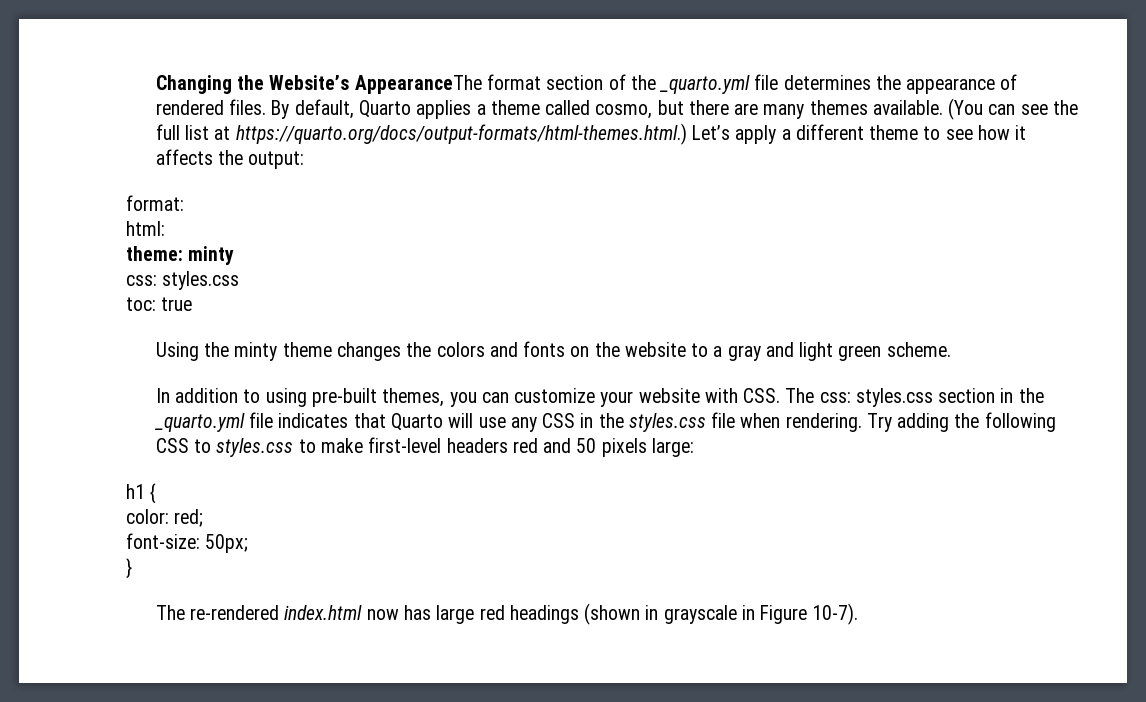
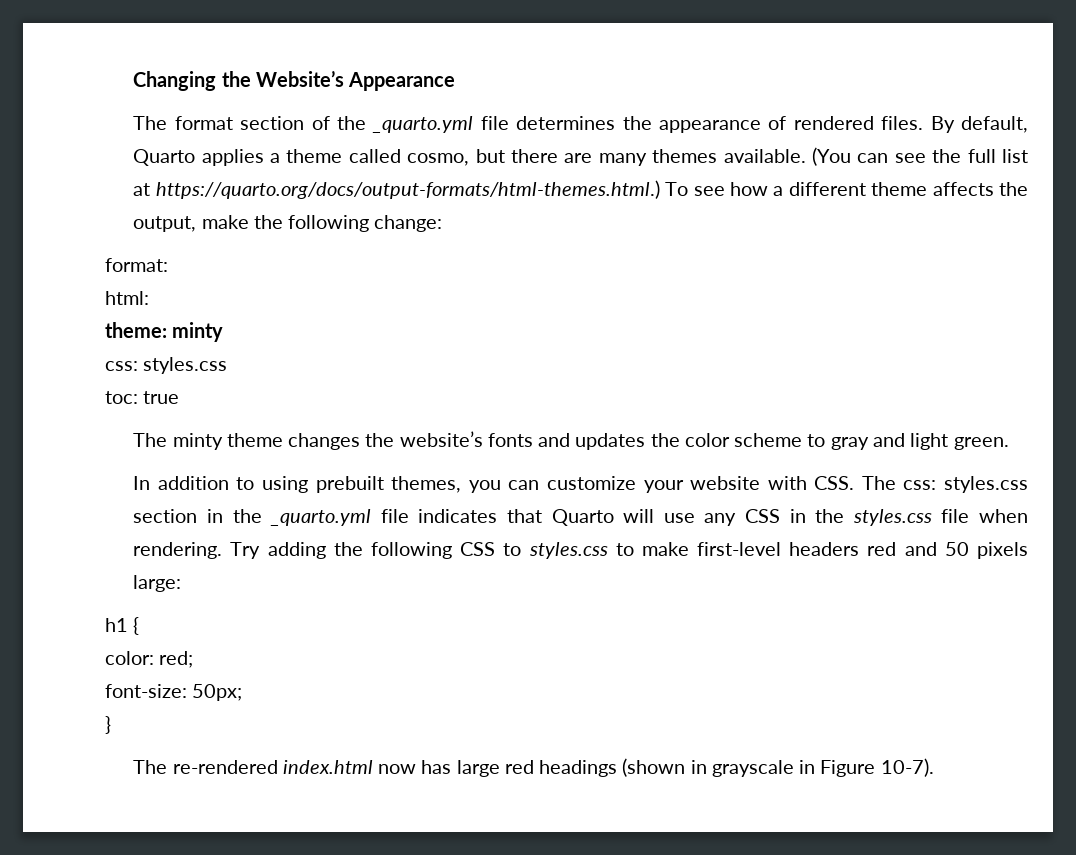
[354,75,482,94] AppearanceThe -> [348,72,456,91] [133,116,168,130] Appearance // The
[692,124,1027,144] [155,149,305,169] Let’s apply a different theme to see how it affects the output: -> [665,182,1028,196] [133,215,443,232] To see how a different theme affects the output, make the following change:
[155,342,230,361] Using the -> [133,433,168,447] The
[436,341,723,357] colors and fonts on the website to a -> [399,431,826,450] website’s fonts and updates the color scheme to
[838,342,951,361] green scheme. -> [953,437,1009,450] green.
[312,388,378,407] pre-built -> [315,476,384,493] prebuilt

